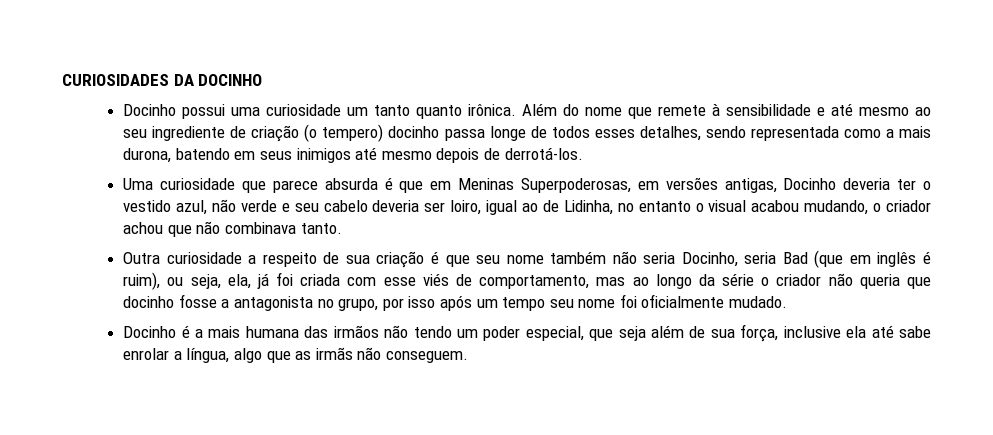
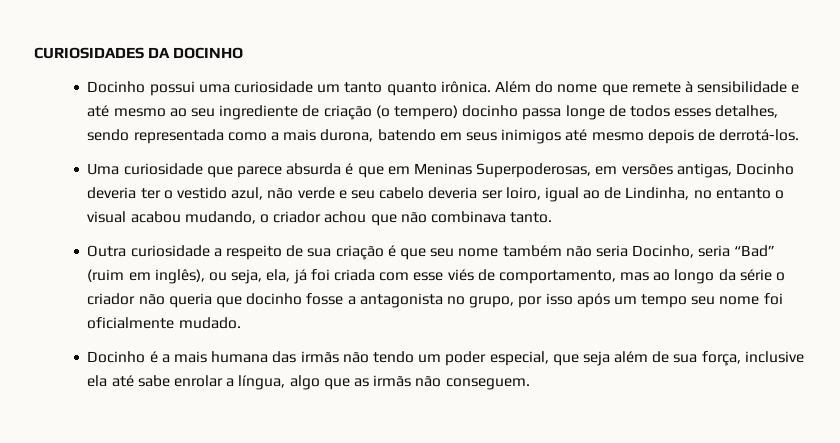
[563,200,613,215] Lidinha, -> [625,187,690,200] Lindinha,
[782,250,932,268] [123,272,161,290] Bad (que em inglês é ruim), -> [734,245,776,257] [87,269,205,284] “Bad” (ruim em inglês),
[333,325,379,338] irmãos -> [300,351,339,363] irmãs

